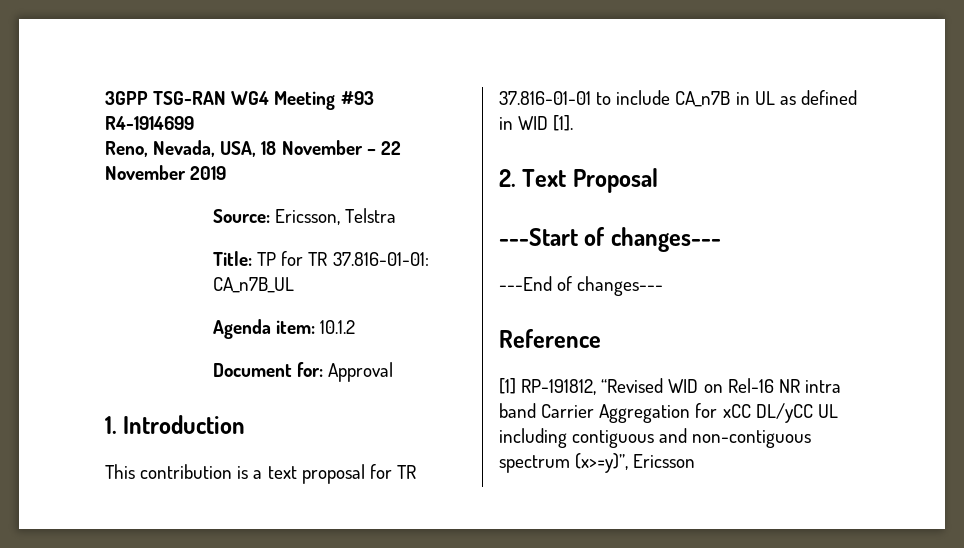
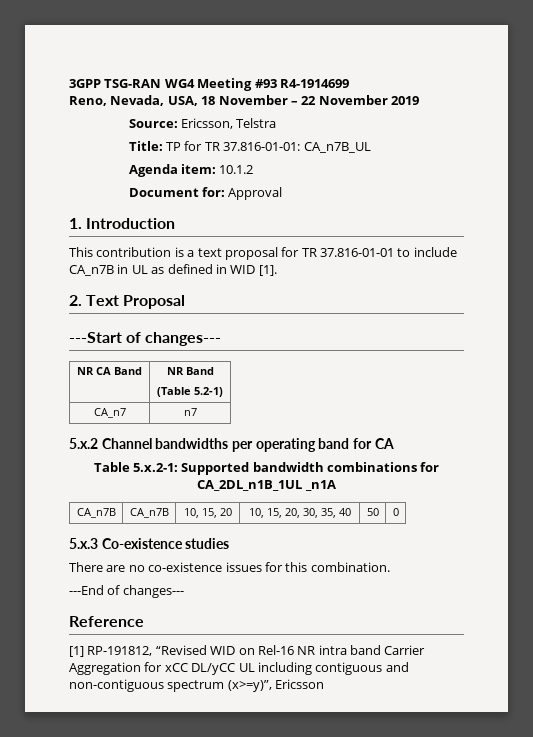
(721, 239) none -> [77,367,142,375] [166,367,214,375] [157,387,223,397] [93,408,126,418] [183,408,197,416] [69,438,394,452] [93,462,440,475] [197,480,336,491] [76,508,116,518] [129,508,169,518] [183,508,232,518] [248,508,351,518] [366,508,379,516] [392,508,399,516] [69,538,230,549] [69,562,390,572] // NR CA Band | NR Band // (Table 5.2-1) // CA_n7 | n7 // 5.x.2 Channel bandwidths per operating band for CA // Table 5.x.2-1: Supported bandwidth combinations for CA_2DL_n1B_1UL _n1A // CA_n7B | CA_n7B | 10, 15, 20 | 10, 15, 20, 30, 35, 40 | 50 | 0 // 5.x.3 Co-existence studies // There are no co-existence issues for this combination.

